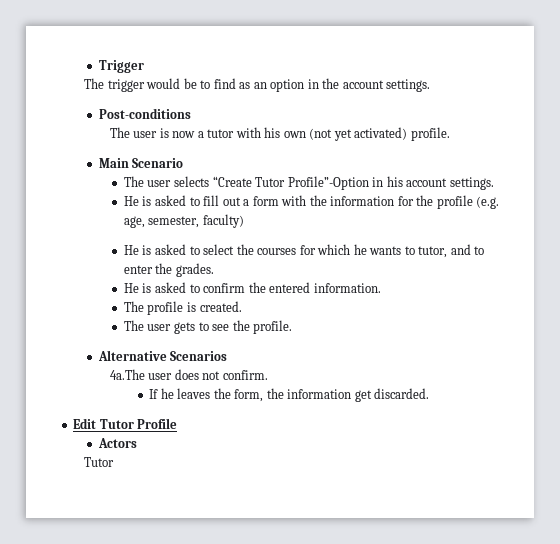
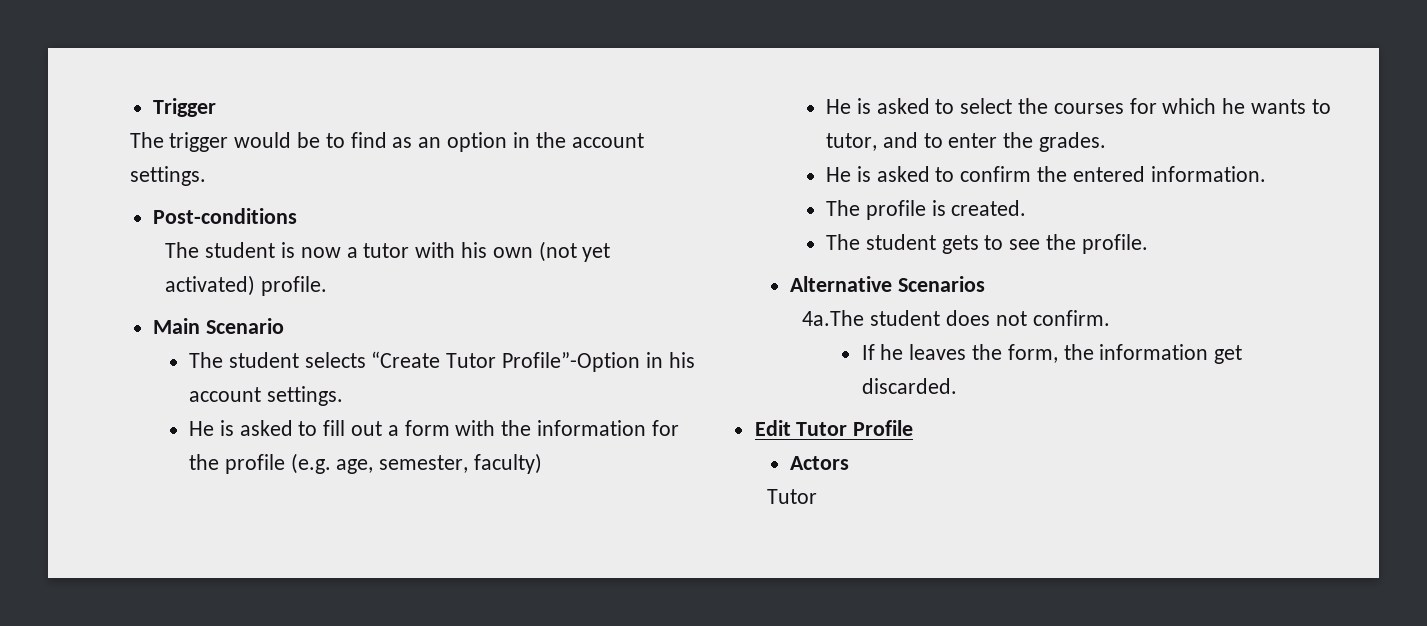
[133,131,158,138] user -> [205,242,276,258] student
[147,180,172,187] user -> [228,352,299,368] student
[147,324,172,331] user -> [865,234,936,250] student
[148,373,173,380] user -> [870,310,941,326] student

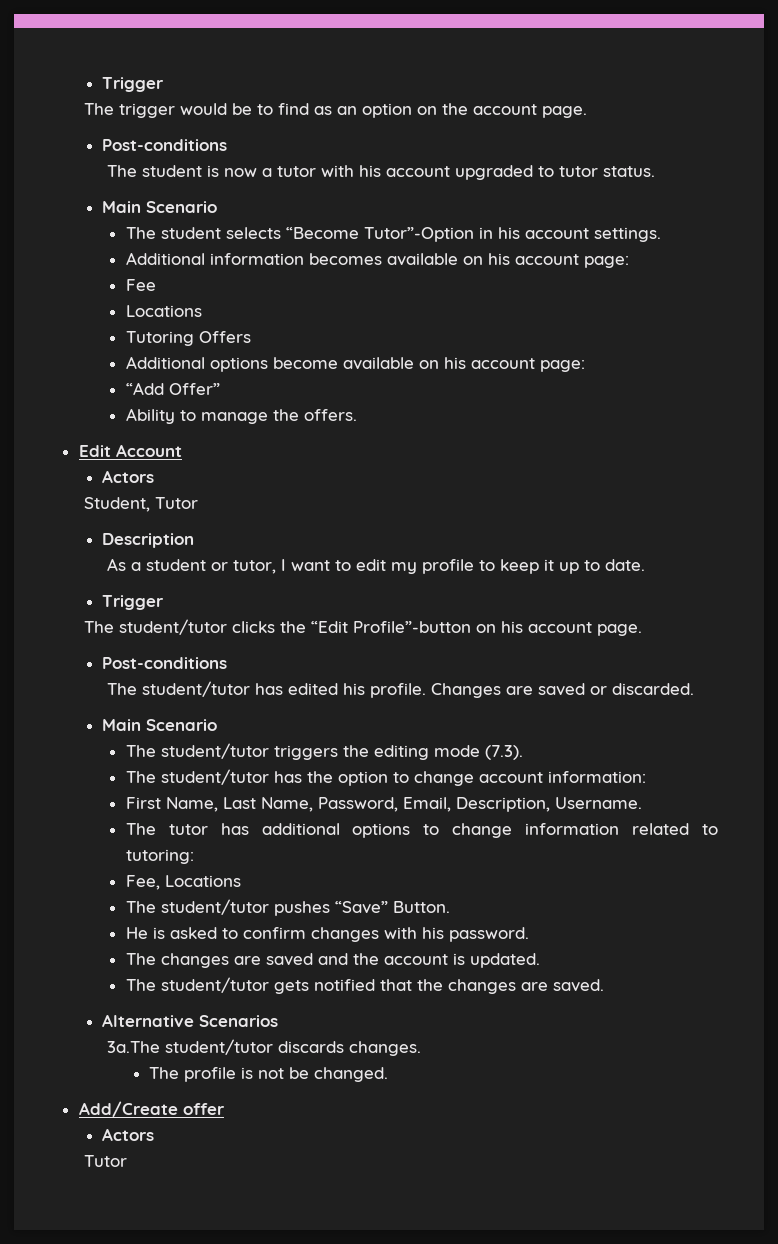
[512,132,644,148] [129,166,206,186] in the account settings. -> [416,103,587,118] on the account page.
[492,241,611,262] [165,275,328,296] own (not yet activated) profile. -> [386,165,656,180] account upgraded to tutor status.
[371,351,640,372] “Create Tutor Profile”-Option -> [285,227,474,242] “Become Tutor”-Option
[188,420,679,436] [188,453,542,474] [825,98,1331,114] [825,132,1106,152] He is asked to fill out a form with the information for the profile (e.g. age, semester, faculty) // He is asked to select the courses for which he wants to tutor, and to enter the grades. -> [125,252,629,268] [125,279,156,291] [125,305,202,317] [125,331,251,346] [125,356,585,372] [125,382,220,395] [125,408,357,424] [78,444,182,457] [102,470,155,483] [83,497,198,512] [102,533,195,548] [107,558,646,574] [102,595,165,610] [83,619,642,636] [102,657,228,669] [107,681,695,698] [102,719,218,731] [125,743,523,760] [125,769,646,786] [125,797,642,812] [125,823,718,838] [125,849,194,864] [125,875,241,890] [125,899,450,916] Additional information becomes available on his account page: // Fee // Locations // Tutoring Offers // Additional options become available on his account page: // “Add Offer” // Ability to manage the offers. // Edit Account // Actors // Student, Tutor // Description // As a student or tutor, I want to edit my profile to keep it up to date. // Trigger // The student/tutor clicks the “Edit Profile”-button on his account page. // Post-conditions // The student/tutor has edited his profile. Changes are saved or discarded. // Main Scenario // The student/tutor triggers the editing mode (7.3). // The student/tutor has the option to change account information: // First Name, Last Name, Password, Email, Description, Username. // The tutor has additional options to change information related to tutoring: // Fee, Locations // The student/tutor pushes “Save” Button.
[1036,166,1266,182] [825,200,1027,220] [825,234,1148,254] [790,276,986,292] [802,310,1110,326] [861,344,1243,364] [861,378,957,394] [754,420,914,436] the entered information. // The profile is created. // The student gets to see the profile. // Alternative Scenarios // 4a.The student does not confirm. // If he leaves the form, the information get discarded. // Edit Tutor Profile -> [310,927,529,942] [125,953,540,968] [125,977,604,994] [102,1014,279,1027] [107,1039,422,1056] [149,1067,389,1082] [78,1101,225,1117] changes with his password. // The changes are saved and the account is updated. // The student/tutor gets notified that the changes are saved. // Alternative Scenarios // 3a.The student/tutor discards changes. // The profile is not be changed. // Add/Create offer

